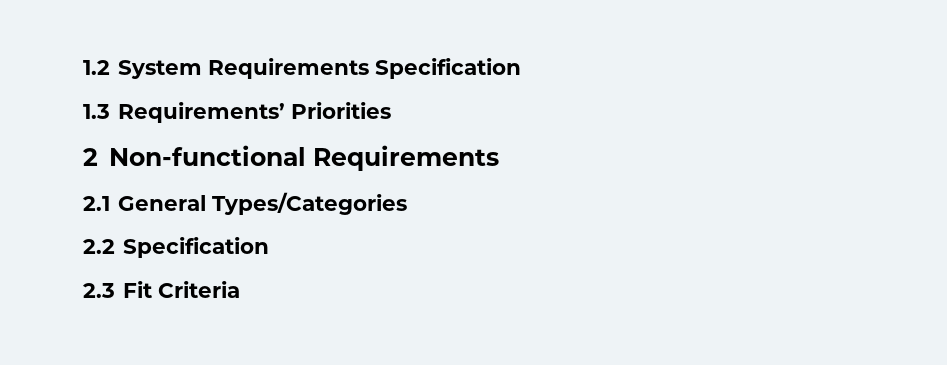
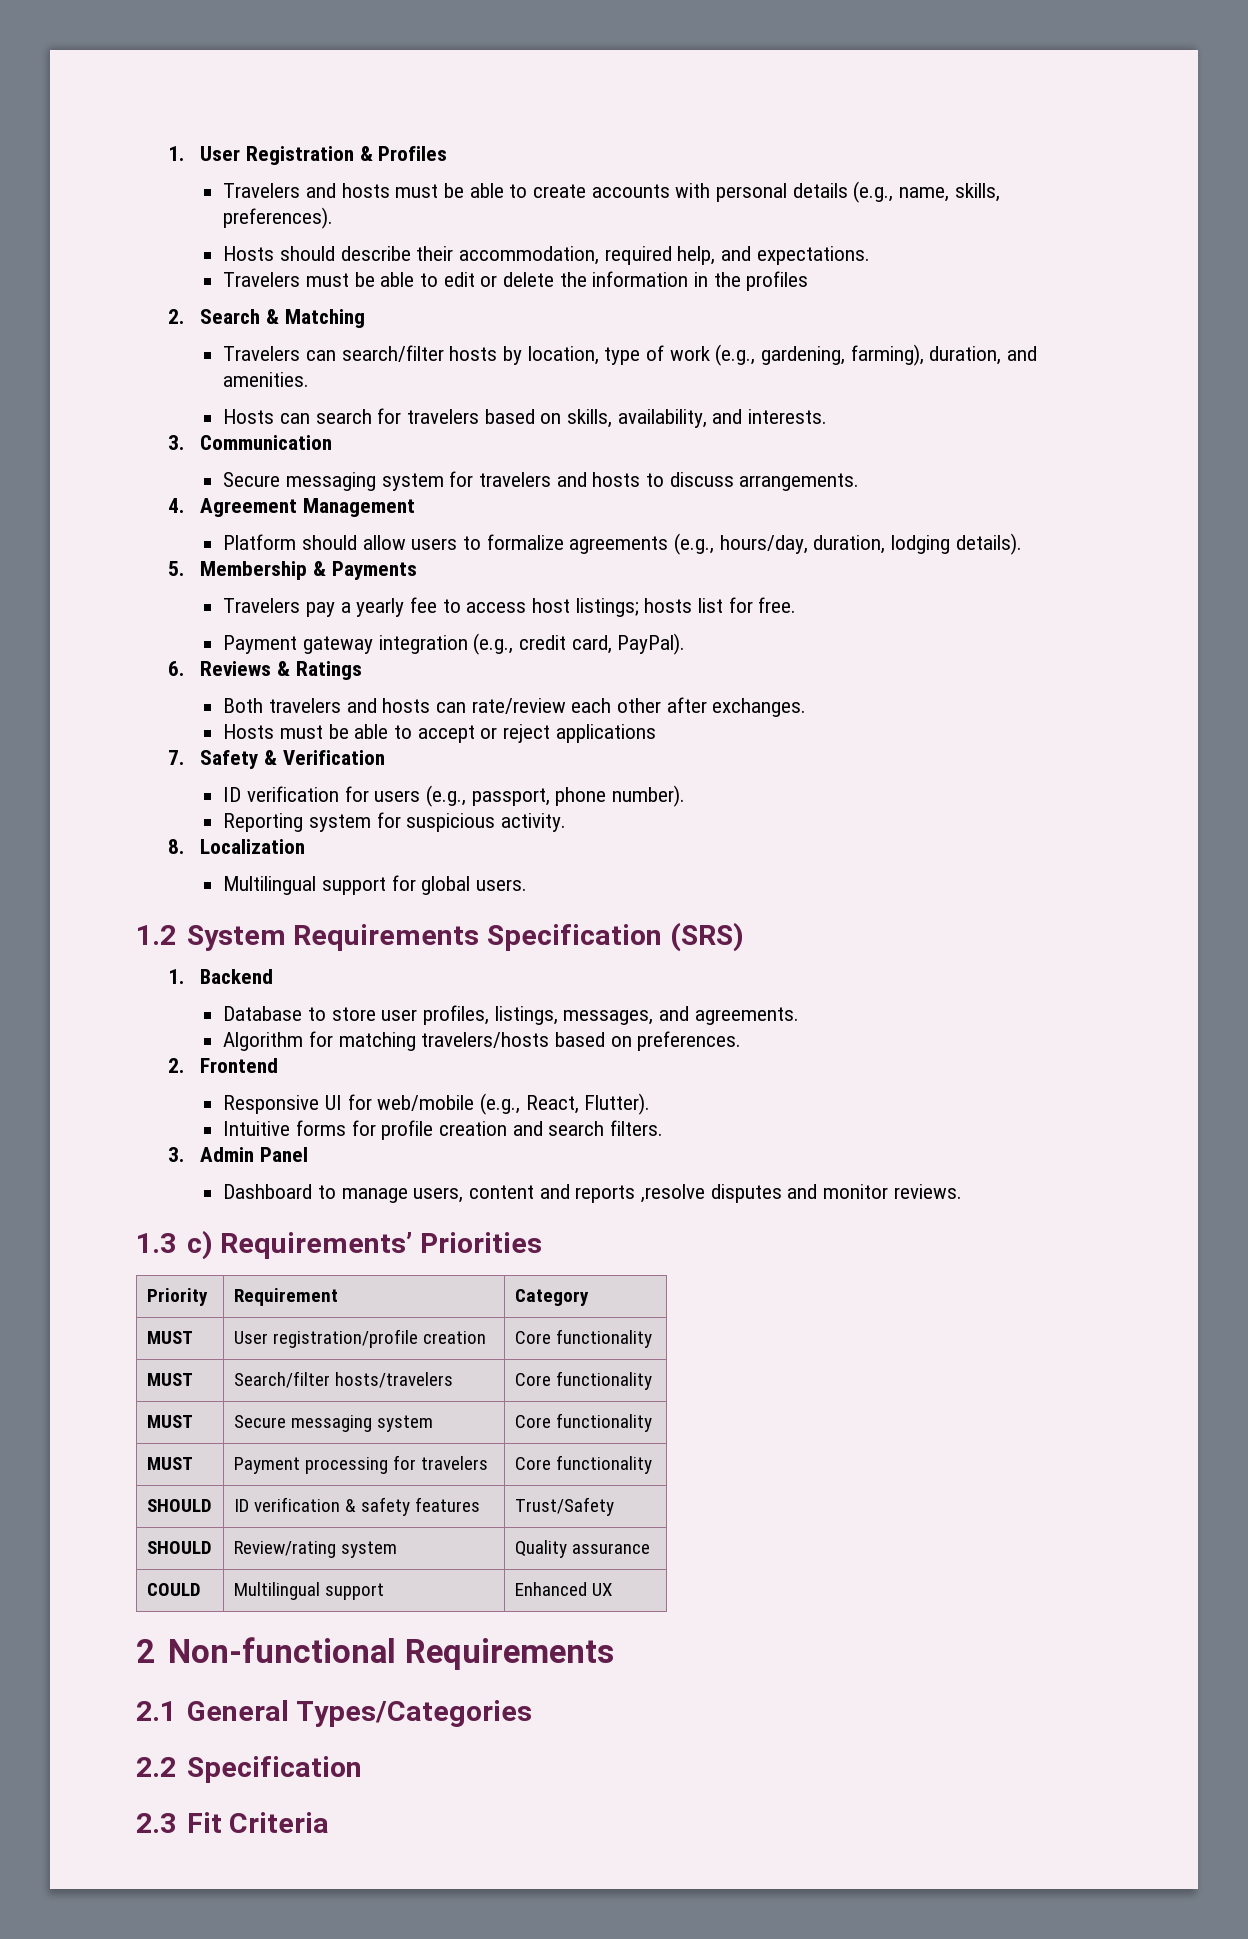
[83,58,521,79] [83,102,391,123] 1.2 System Requirements Specification // 1.3 Requirements’ Priorities -> [168,146,448,165] [223,181,1000,203] [223,207,334,229] [223,246,870,265] [223,271,809,291] [168,309,365,328] [223,344,1038,366] [223,372,310,387] [223,408,828,428] [168,435,333,450] [223,471,860,491] [168,498,415,517] [223,533,1022,555] [168,561,417,580] [223,597,797,617] [223,633,686,655] [168,661,362,680] [223,697,807,717] [223,724,656,743] [168,750,385,769] [223,785,686,807] [223,812,567,832] [168,839,306,854] [223,875,528,895] [136,922,744,952] [168,969,274,984] [223,1005,799,1025] [223,1031,742,1051] [168,1058,279,1073] [223,1093,651,1115] [223,1120,664,1140] [168,1147,308,1162] [223,1184,962,1203] [136,1230,542,1260] [146,1288,208,1306] [233,1288,338,1306] [514,1289,589,1306] [146,1331,193,1344] [233,1329,487,1348] [514,1329,652,1348] [146,1373,193,1386] [233,1371,453,1388] [514,1371,652,1390] [146,1415,193,1428] [233,1415,434,1432] [514,1413,652,1432] [146,1457,193,1470] [233,1455,489,1474] [514,1455,652,1474] [146,1499,212,1512] [233,1497,481,1516] [514,1497,614,1516] [146,1541,212,1554] [233,1541,397,1558] [514,1540,650,1558] [146,1583,201,1596] [233,1582,384,1600] [514,1582,612,1596] 1. User Registration & Profiles // Travelers and hosts must be able to create accounts with personal details (e.g., name, skills, preferences). // Hosts should describe their accommodation, required help, and expectations. // Travelers must be able to edit or delete the information in the profiles // 2. Search & Matching // Travelers can search/filter hosts by location, type of work (e.g., gardening, farming), duration, and amenities. // Hosts can search for travelers based on skills, availability, and interests. // 3. Communication // Secure messaging system for travelers and hosts to discuss arrangements. // 4. Agreement Management // Platform should allow users to formalize agreements (e.g., hours/day, duration, lodging details). // 5. Membership & Payments // Travelers pay a yearly fee to access host listings; hosts list for free. // Payment gateway integration (e.g., credit card, PayPal). // 6. Reviews & Ratings // Both travelers and hosts can rate/review each other after exchanges. // Hosts must be able to accept or reject applications // 7. Safety & Verification // ID verification for users (e.g., passport, phone number). // Reporting system for suspicious activity. // 8. Localization // Multilingual support for global users. // 1.2 System Requirements Specification (SRS) // 1. Backend // Database to store user profiles, listings, messages, and agreements. // Algorithm for matching travelers/hosts based on preferences. // 2. Frontend // Responsive UI for web/mobile (e.g., React, Flutter). // Intuitive forms for profile creation and search filters. // 3. Admin Panel // Dashboard to manage users, content and reports ,resolve disputes and monitor reviews. // 1.3 c) Requirements’ Priorities // Priority | Requirement | Category // MUST | User registration/profile creation | Core functionality // MUST | Search/filter hosts/travelers | Core functionality // MUST | Secure messaging system | Core functionality // MUST | Payment processing for travelers | Core functionality // SHOULD | ID verification & safety features | Trust/Safety // SHOULD | Review/rating system | Quality assurance // COULD | Multilingual support | Enhanced UX

